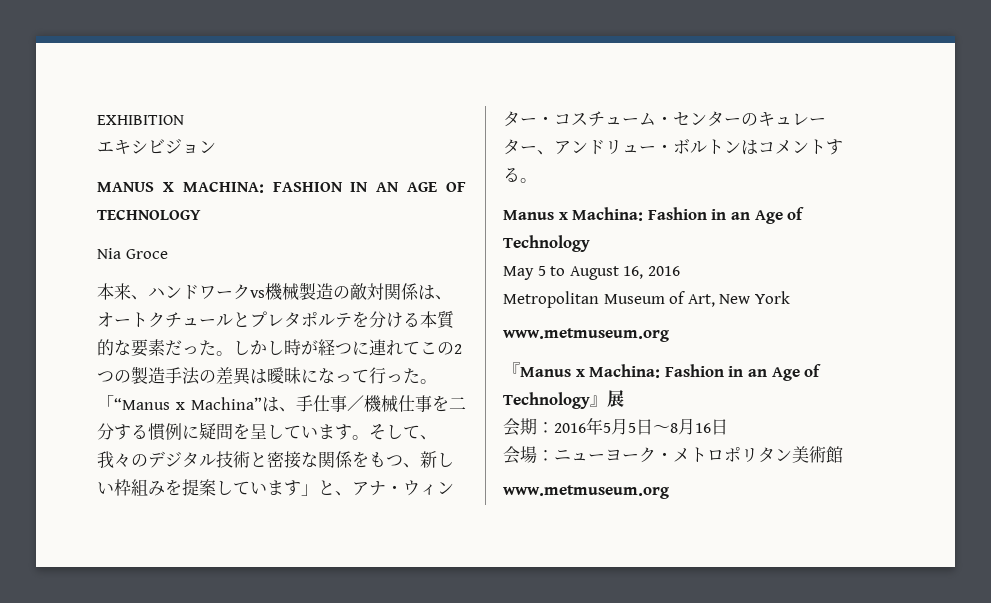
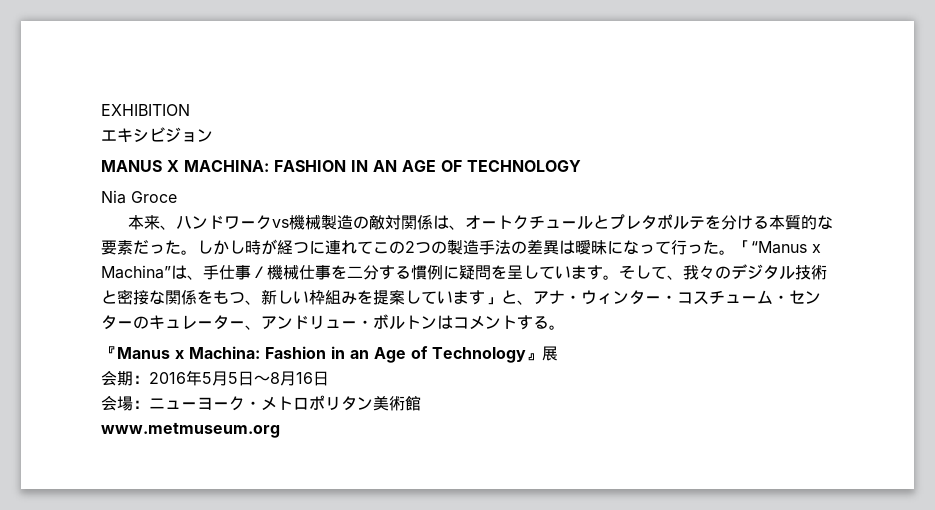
[503,207,805,224] [503,235,590,252] [503,266,680,280] [503,291,790,308] [503,328,669,342] // Manus x Machina: Fashion in an Age of Technology // May 5 to August 16, 2016 // Metropolitan Museum of Art, New York // www.metmuseum.org -> (565, 327) none

